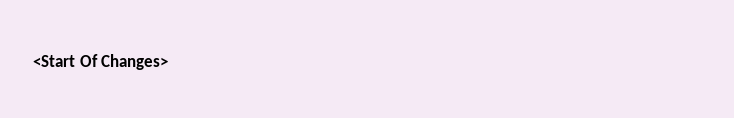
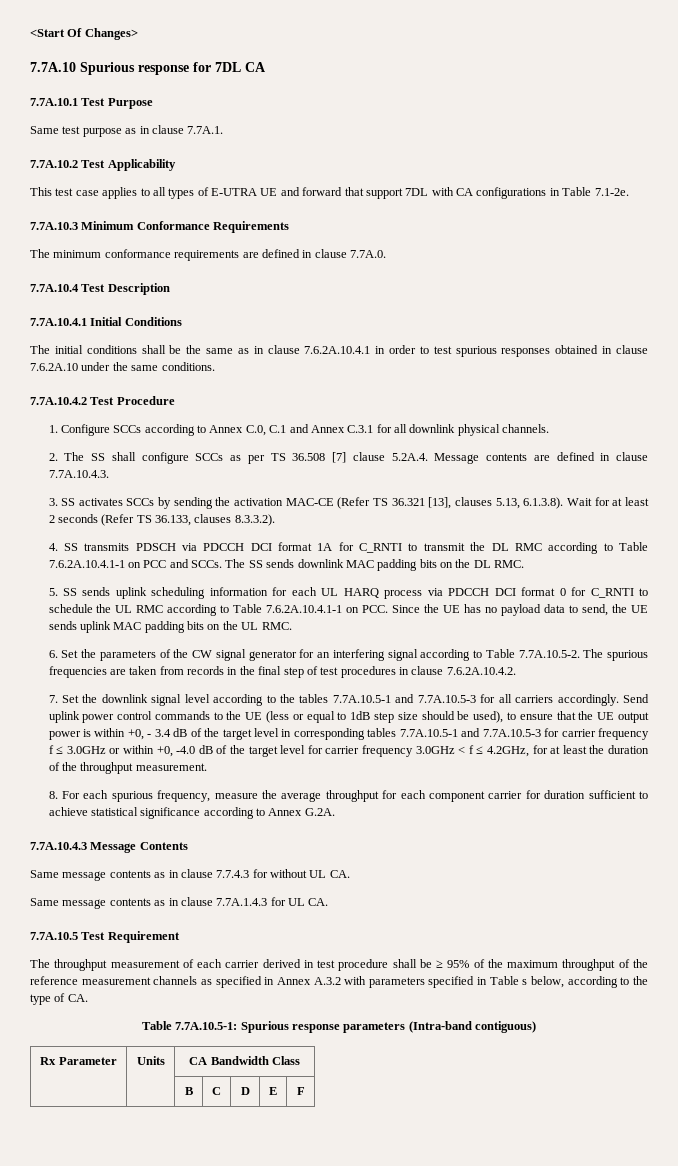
(169, 62) none -> [30,62,266,75] [30,98,153,109] [30,125,224,137] [30,159,176,171] [30,187,629,199] [30,221,290,233] [30,249,386,261] [30,283,170,295] [30,317,182,326] [30,345,649,357] [30,362,215,371] [30,396,175,405] [48,424,550,436] [48,452,648,464] [48,470,109,478] [48,497,649,509] [48,514,275,526] [48,542,648,554] [48,559,525,571] [48,587,648,599] [48,604,649,616] [48,621,292,633] [48,649,648,661] [48,666,516,678] [48,694,649,706] [48,711,649,723] [48,728,649,740] [48,745,649,757] [48,762,207,774] [48,790,648,802] [48,807,335,819] [30,842,188,853] [30,869,350,881] [30,897,329,909] [30,931,180,943] [30,959,648,971] [30,976,648,988] [30,993,88,1005] [141,1021,537,1033] [40,1057,117,1065] [136,1056,165,1065] [189,1056,300,1065] [184,1087,193,1095] [212,1087,221,1095] [240,1087,250,1095] [269,1087,277,1095] [296,1087,305,1095] // 7.7A.10 Spurious response for 7DL CA // 7.7A.10.1 Test Purpose // Same test purpose as in clause 7.7A.1. // 7.7A.10.2 Test Applicability // This test case applies to all types of E-UTRA UE and forward that support 7DL with CA configurations in Table 7.1-2e. // 7.7A.10.3 Minimum Conformance Requirements // The minimum conformance requirements are defined in clause 7.7A.0. // 7.7A.10.4 Test Description // 7.7A.10.4.1 Initial Conditions // The initial conditions shall be the same as in clause 7.6.2A.10.4.1 in order to test spurious responses obtained in clause 7.6.2A.10 under the same conditions. // 7.7A.10.4.2 Test Procedure // 1. Configure SCCs according to Annex C.0, C.1 and Annex C.3.1 for all downlink physical channels. // 2. The SS shall configure SCCs as per TS 36.508 [7] clause 5.2A.4. Message contents are defined in clause 7.7A.10.4.3. // 3. SS activates SCCs by sending the activation MAC-CE (Refer TS 36.321 [13], clauses 5.13, 6.1.3.8). Wait for at least 2 seconds (Refer TS 36.133, clauses 8.3.3.2). // 4. SS transmits PDSCH via PDCCH DCI format 1A for C_RNTI to transmit the DL RMC according to Table 7.6.2A.10.4.1-1 on PCC and SCCs. The SS sends downlink MAC padding bits on the DL RMC. // 5. SS sends uplink scheduling information for each UL HARQ process via PDCCH DCI format 0 for C_RNTI to schedule the UL RMC according to Table 7.6.2A.10.4.1-1 on PCC. Since the UE has no payload data to send, the UE sends uplink MAC padding bits on the UL RMC. // 6. Set the parameters of the CW signal generator for an interfering signal according to Table 7.7A.10.5-2. The spurious frequencies are taken from records in the final step of test procedures in clause 7.6.2A.10.4.2. // 7. Set the downlink signal level according to the tables 7.7A.10.5-1 and 7.7A.10.5-3 for all carriers accordingly. Send uplink power control commands to the UE (less or equal to 1dB step size should be used), to ensure that the UE output power is within +0, - 3.4 dB of the target level in corresponding tables 7.7A.10.5-1 and 7.7A.10.5-3 for carrier frequency f ≤ 3.0GHz or within +0, -4.0 dB of the target level for carrier frequency 3.0GHz < f ≤ 4.2GHz, for at least the duration of the throughput measurement. // 8. For each spurious frequency, measure the average throughput for each component carrier for duration sufficient to achieve statistical significance according to Annex G.2A. // 7.7A.10.4.3 Message Contents // Same message contents as in clause 7.7.4.3 for without UL CA. // Same message contents as in clause 7.7A.1.4.3 for UL CA. // 7.7A.10.5 Test Requirement // The throughput measurement of each carrier derived in test procedure shall be ≥ 95% of the maximum throughput of the reference measurement channels as specified in Annex A.3.2 with parameters specified in Table s below, according to the type of CA. // Table 7.7A.10.5-1: Spurious response parameters (Intra-band contiguous) // Rx Parameter | Units | CA Bandwidth Class // | | B | C | D | E | F

